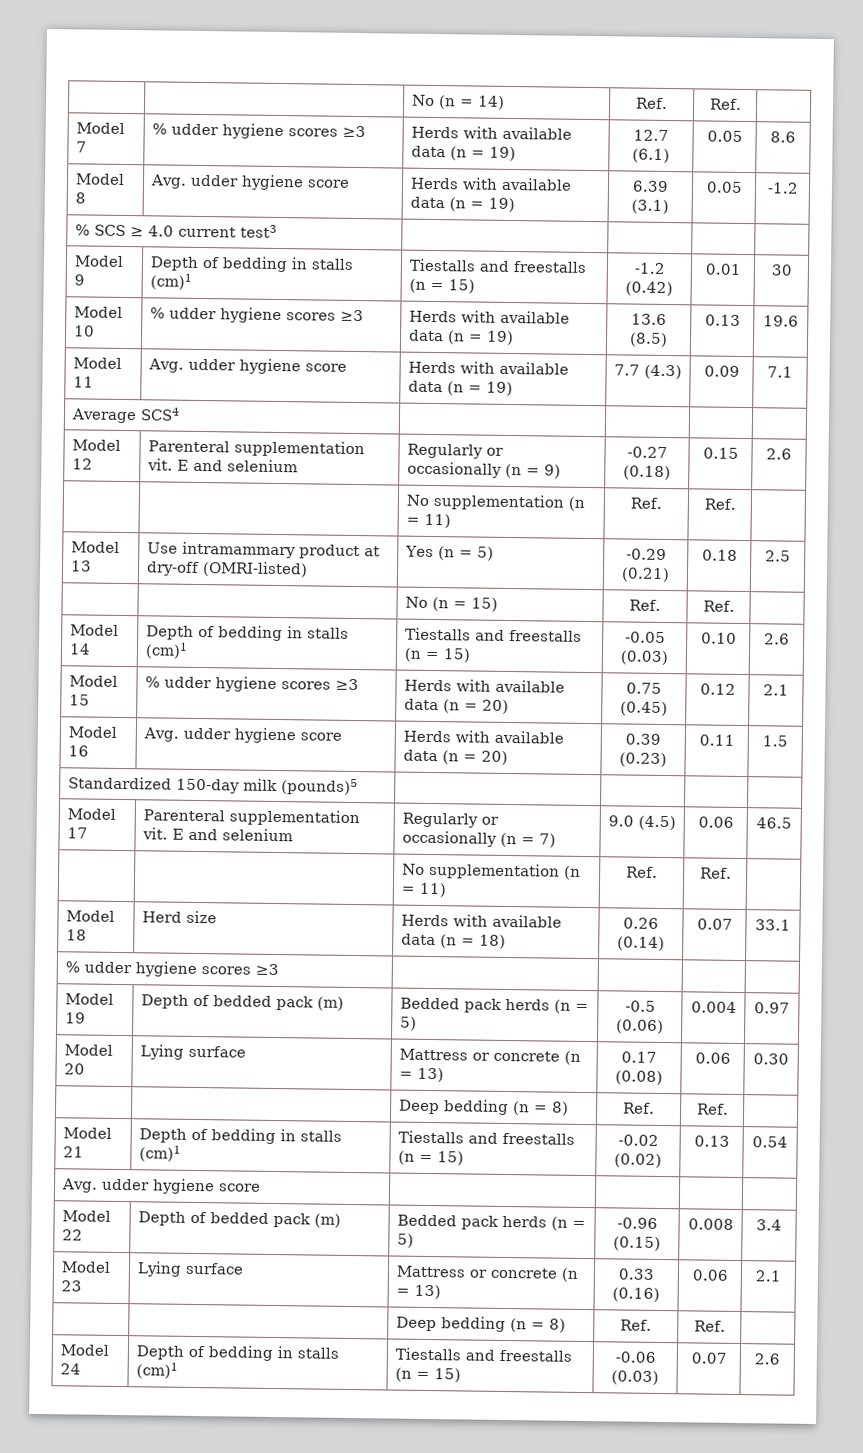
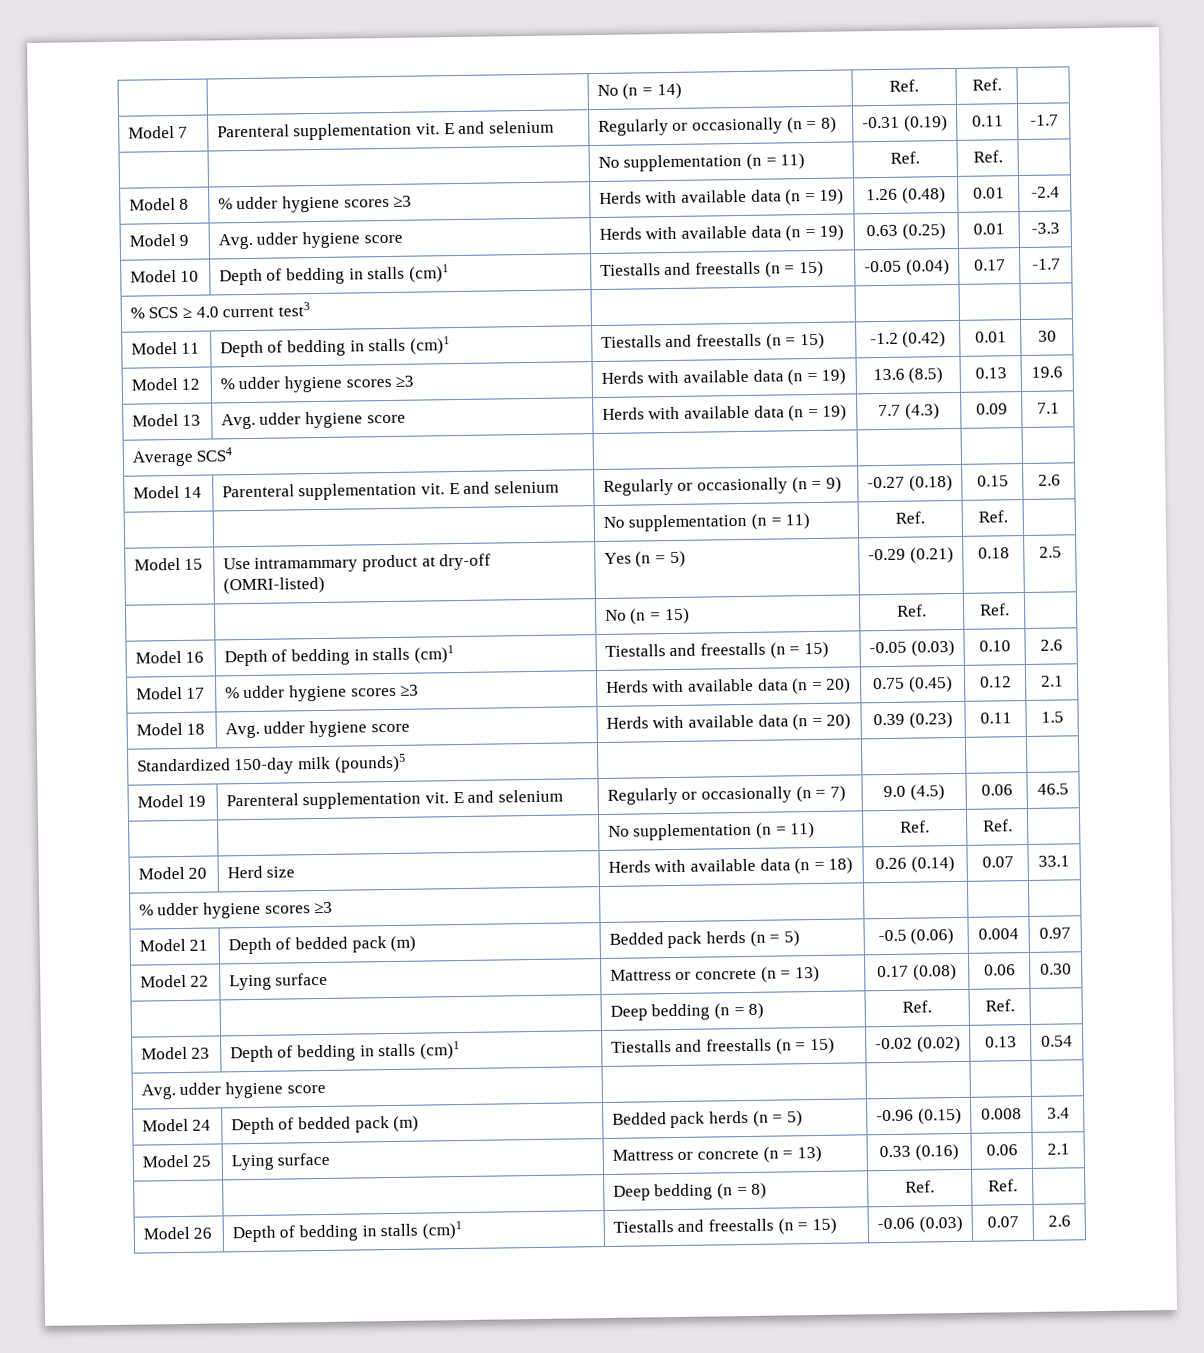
(87, 147) none -> [216,120,554,141] [597,116,837,137] [862,115,948,132] [971,115,1004,127] [1029,114,1059,126] [597,153,806,172] [890,151,920,164] [972,150,1003,163] [128,197,190,211] | Parenteral supplementation vit. E and selenium | Regularly or occasionally (n = 8) | -0.31 (0.19) | 0.11 | -1.7 // | | No supplementation (n = 11) | Ref. | Ref. | // Model 8
[633,129,669,142] [632,148,670,164] [706,130,743,142] [770,131,796,143] [74,173,125,185] [74,192,86,204] 12.7 (6.1) | 0.05 | 8.6 // Model 8 -> [866,187,946,204] [972,187,1005,199] [1030,186,1060,198] [128,233,190,247] 1.26 (0.48) | 0.01 | -2.4 // Model 9
[632,180,669,193] [631,199,669,215] [705,181,743,193] [766,182,799,194] 6.39 (3.1) | 0.05 | -1.2 -> [866,223,946,240] [972,223,1005,235] [1030,222,1060,234] [129,269,200,283] [218,264,449,286] [599,260,824,278] [864,259,950,276] [973,259,1006,271] [1031,258,1061,270] 0.63 (0.25) | 0.01 | -3.3 // Model 10 | Depth of bedding in stalls (cm)1 | Tiestalls and freestalls (n = 15) | -0.05 (0.04) | 0.17 | -1.7
[73,274,85,286] 9 -> [181,342,201,354] 11
[73,325,95,337] 10 -> [181,378,201,390] 12
[72,376,94,388] 11 -> [182,414,202,426] 13
[71,458,93,470] 12 -> [183,486,203,498] 14
[69,560,92,572] 13 -> [184,558,204,570] 15
[68,643,91,655] 14 -> [185,651,205,663] 16
[68,694,90,706] 15 -> [186,687,206,699] 17
[67,745,89,757] 16 -> [186,723,206,735] 18
[66,827,88,839] 17 -> [187,795,207,807] 19
[65,929,87,941] 18 -> [188,867,208,879] 20
[64,1012,86,1024] 19 -> [189,939,209,951] 21
[63,1063,85,1075] 20 -> [190,975,210,987] 22
[62,1146,84,1158] 21 -> [191,1047,211,1059] 23
[61,1229,83,1241] 22 -> [192,1119,212,1131] 24
[60,1280,82,1292] 23 -> [192,1155,212,1167] 25
[59,1363,81,1375] 24 -> [193,1227,213,1239] 26

